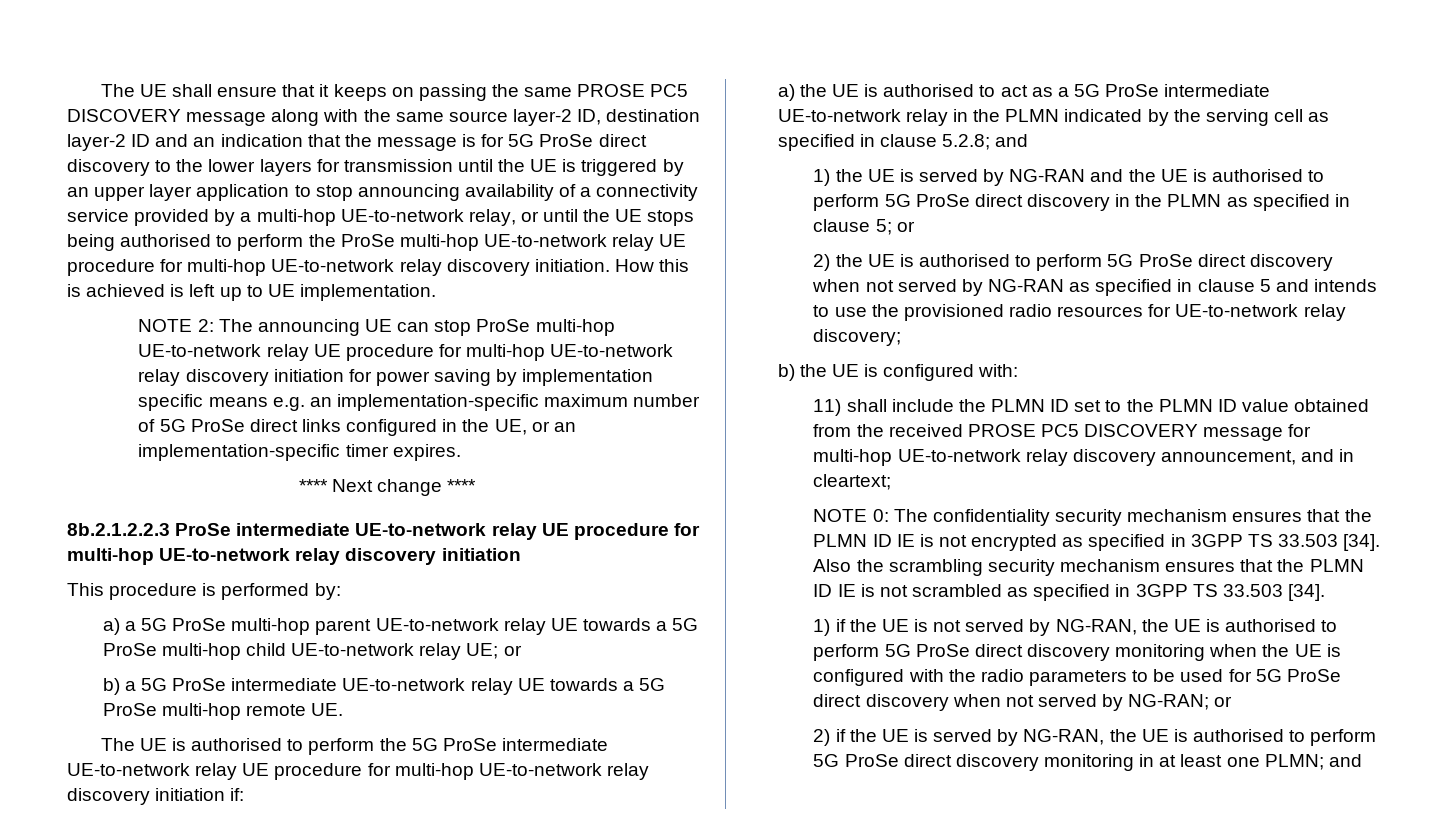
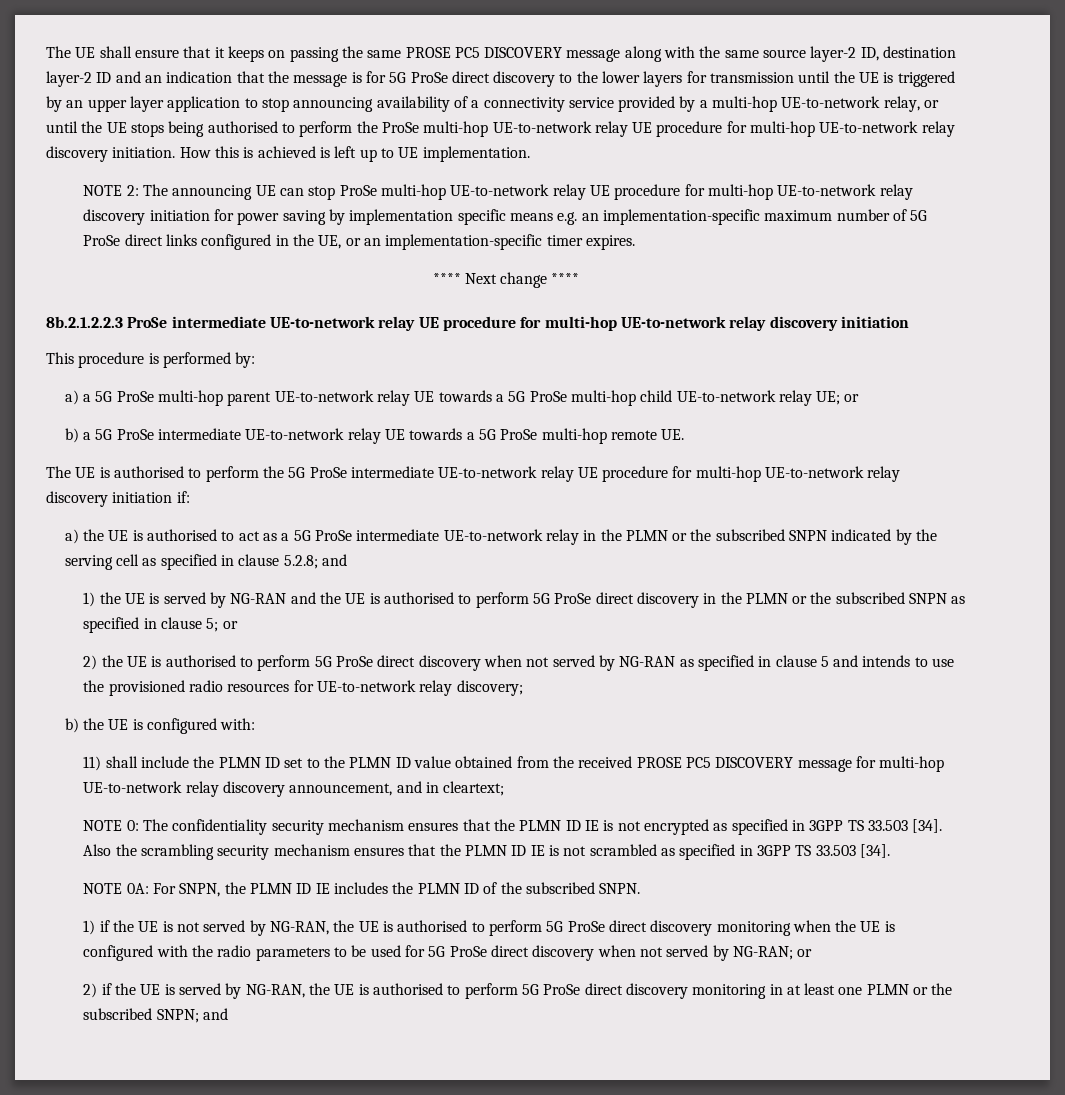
(1060, 115) none -> [672,529,828,541] or the subscribed SNPN
(1222, 200) none -> [792,592,948,604] or the subscribed SNPN
(1325, 592) none -> [83,882,641,897] // NOTE 0A: For SNPN, the PLMN ID IE includes the PLMN ID of the subscribed SNPN.
[1264,754,1324,770] PLMN; -> [866,983,953,995] [83,1008,199,1023] PLMN or the subscribed SNPN;

